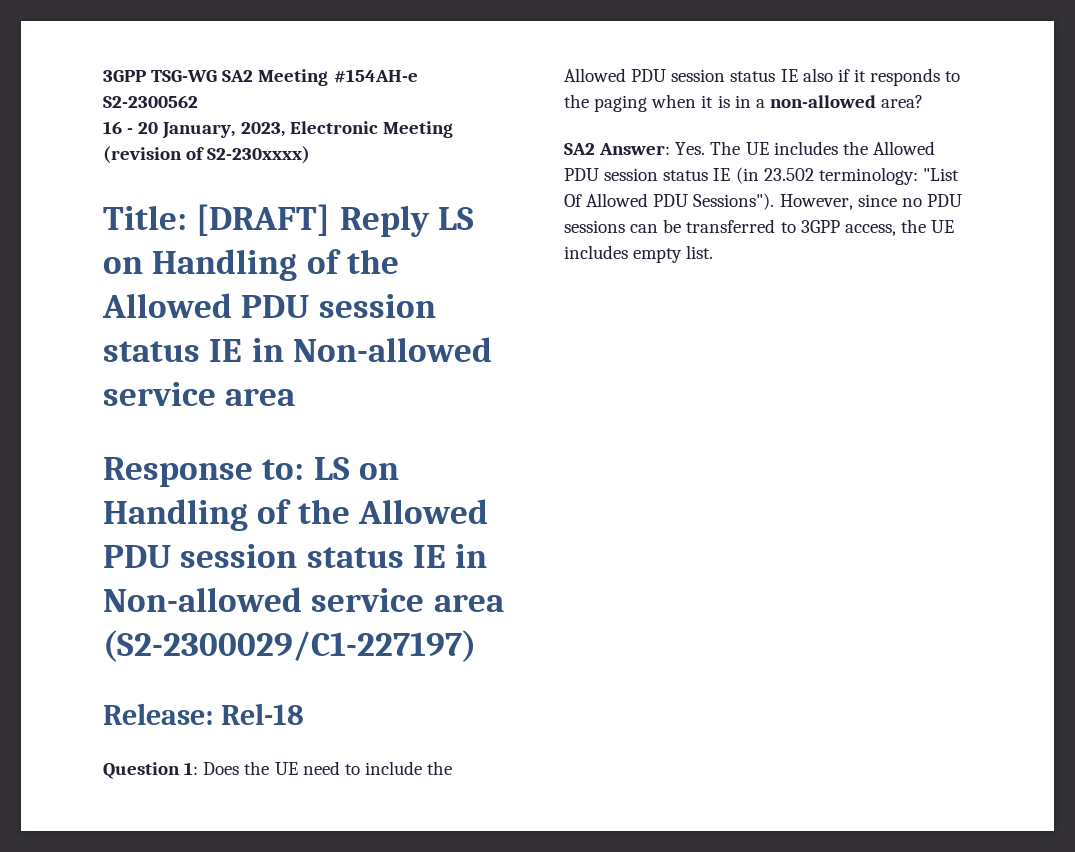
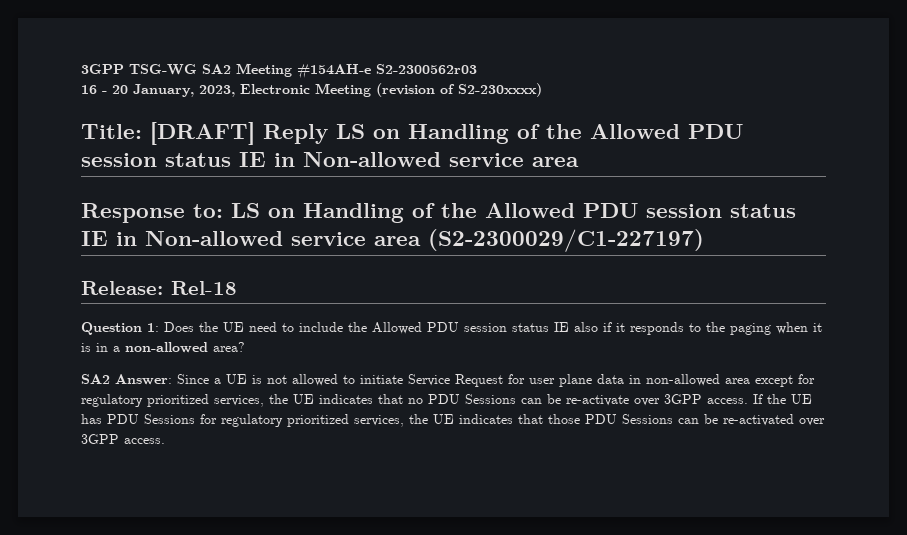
[103,95,198,108] S2-2300562 -> [376,64,477,74] S2-2300562r03
[675,141,935,155] [564,167,959,185] [564,193,897,210] Yes. The UE includes the Allowed PDU session status IE (in 23.502 terminology: "List Of Allowed PDU Sessions"). However, since -> [177,374,815,387] [81,394,403,407] Since a UE is not allowed to initiate Service Request for user plane data in non-allowed area except for regulatory prioritized services, the UE indicates that
[564,219,955,236] [564,245,714,263] sessions can be transferred to 3GPP access, the UE includes empty list. -> [465,394,812,406] [81,414,825,427] [81,434,165,444] Sessions can be re-activate over 3GPP access. If the UE has PDU Sessions for regulatory prioritized services, the UE indicates that those PDU Sessions can be re-activated over 3GPP access.

